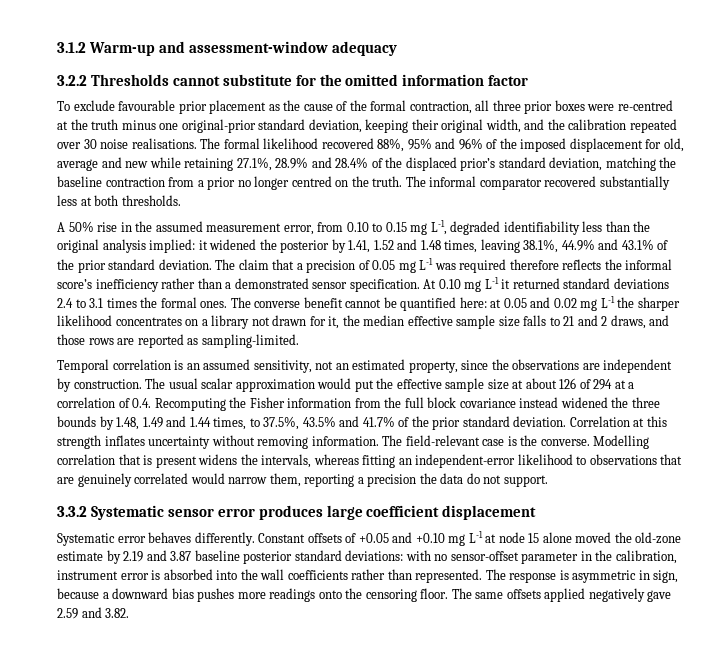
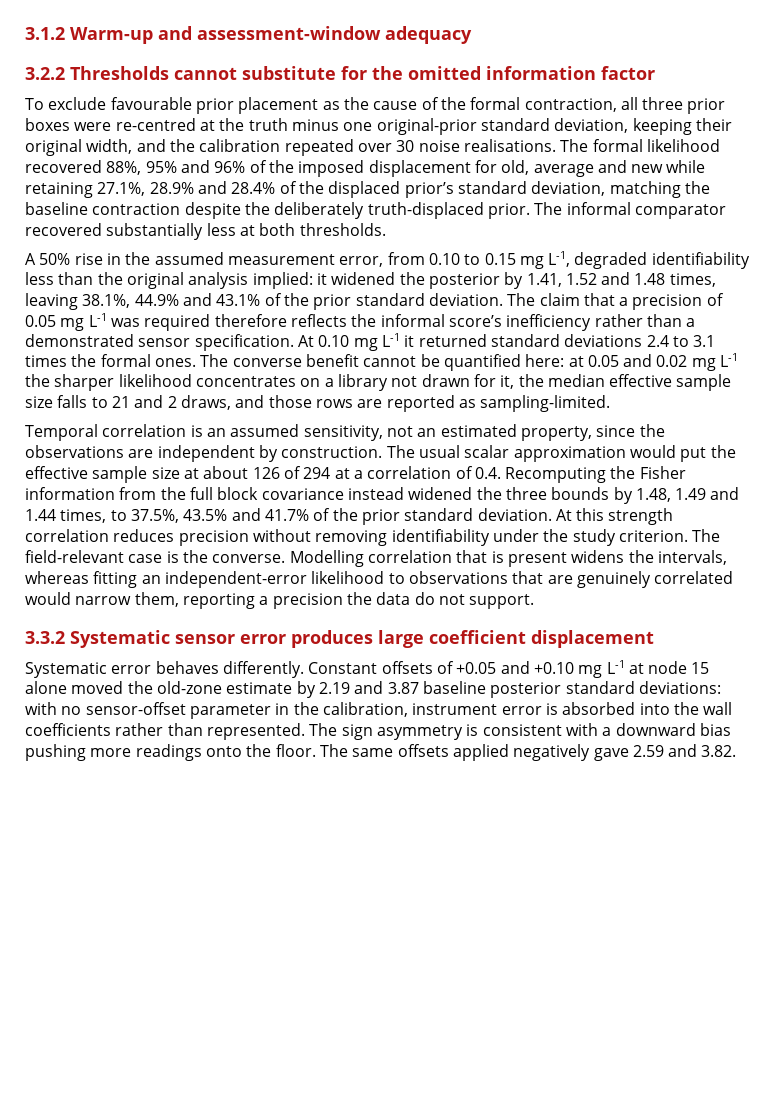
[168,176,403,190] from a prior no longer centred on the truth. -> [184,202,530,219] despite the deliberately truth-displaced prior.
[569,416,667,427] [57,435,379,449] Correlation at this strength inflates uncertainty without removing information. -> [555,508,674,525] [25,529,688,546] At this strength correlation reduces precision without removing identifiability under the study criterion.
[509,570,679,583] [57,588,99,599] response is asymmetric in sign, because -> [341,723,598,740] sign asymmetry is consistent with
[197,588,235,602] pushes -> [25,744,86,761] pushing
[365,589,417,602] censoring -> (272, 750) none

